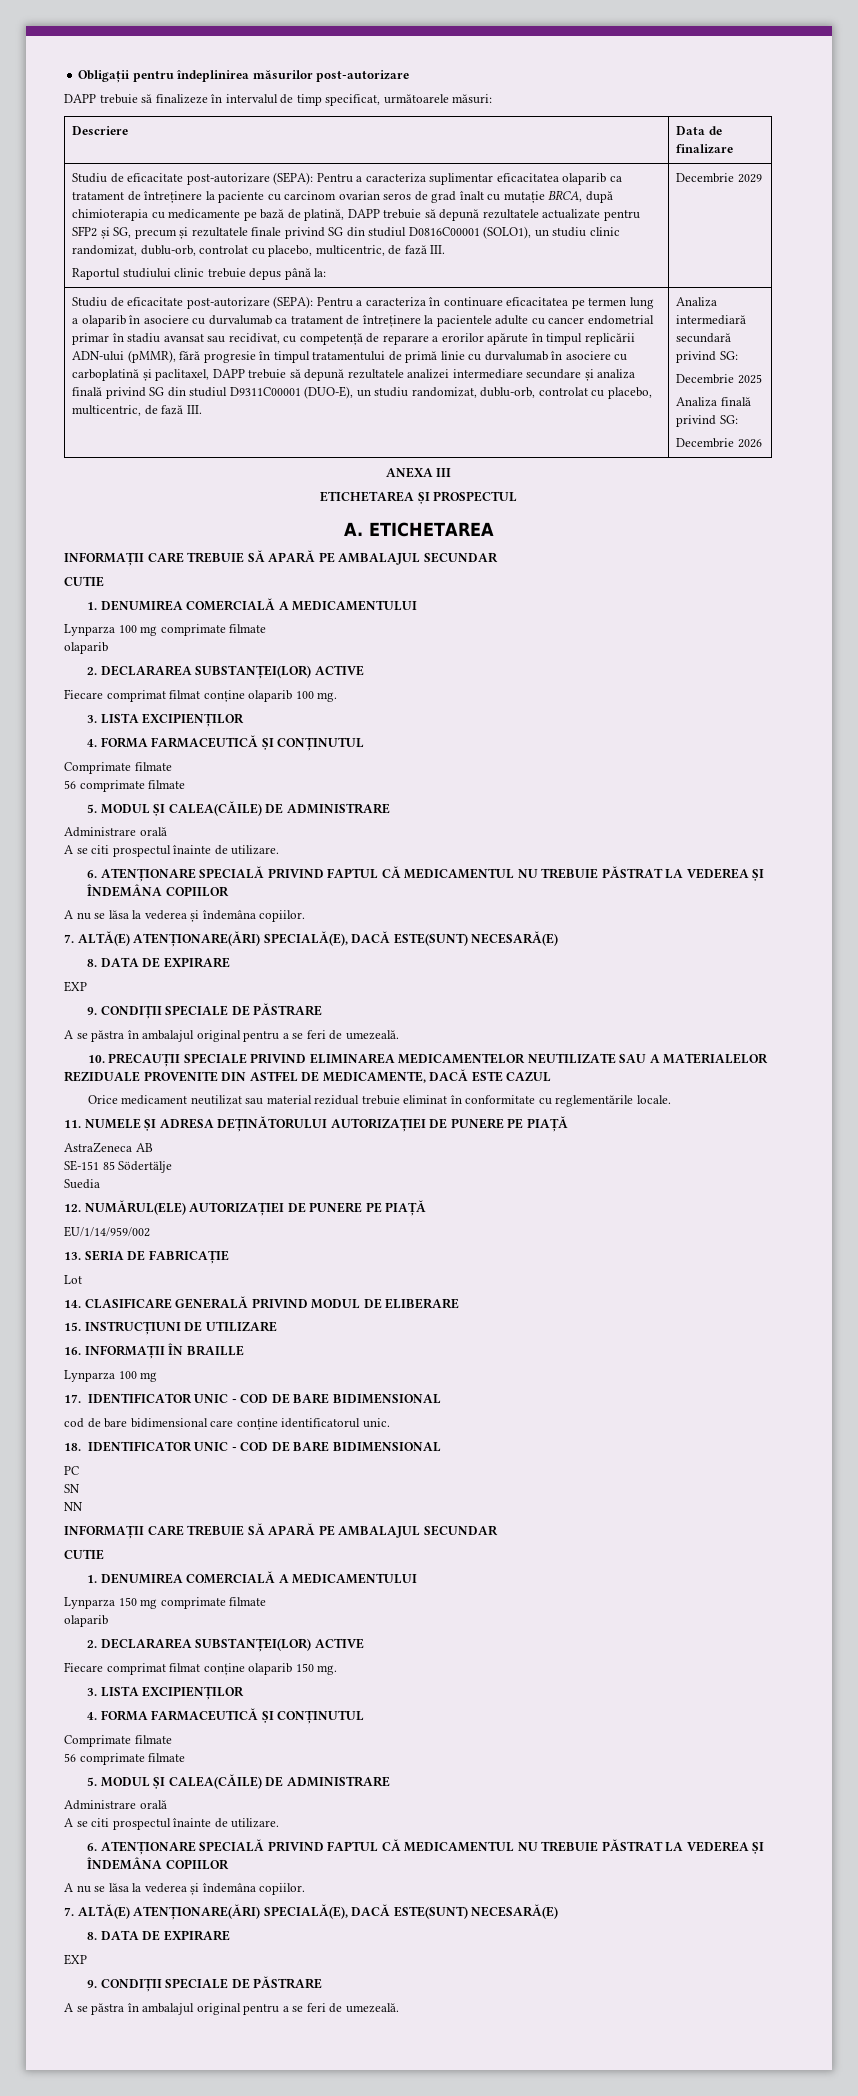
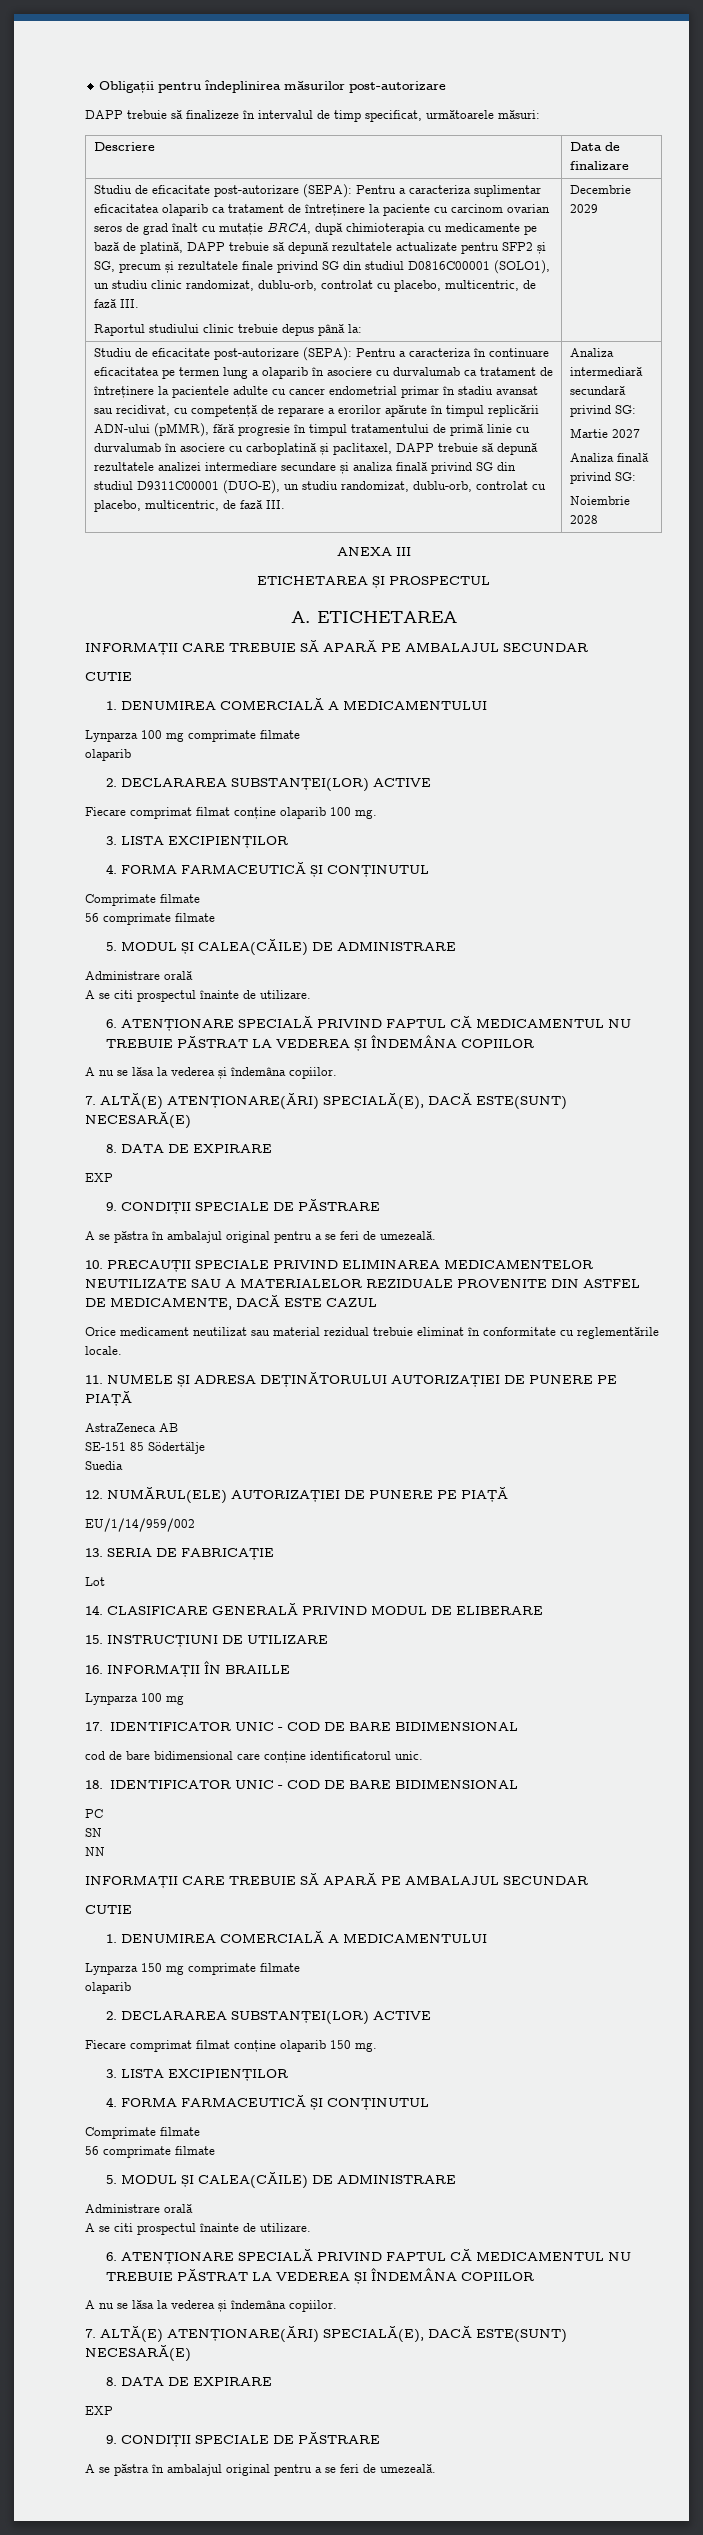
[676,374,762,384] Decembrie 2025 -> [569,428,640,438] Martie 2027
[676,438,762,448] Decembrie 2026 -> [569,496,630,505] [569,515,598,524] Noiembrie 2028

